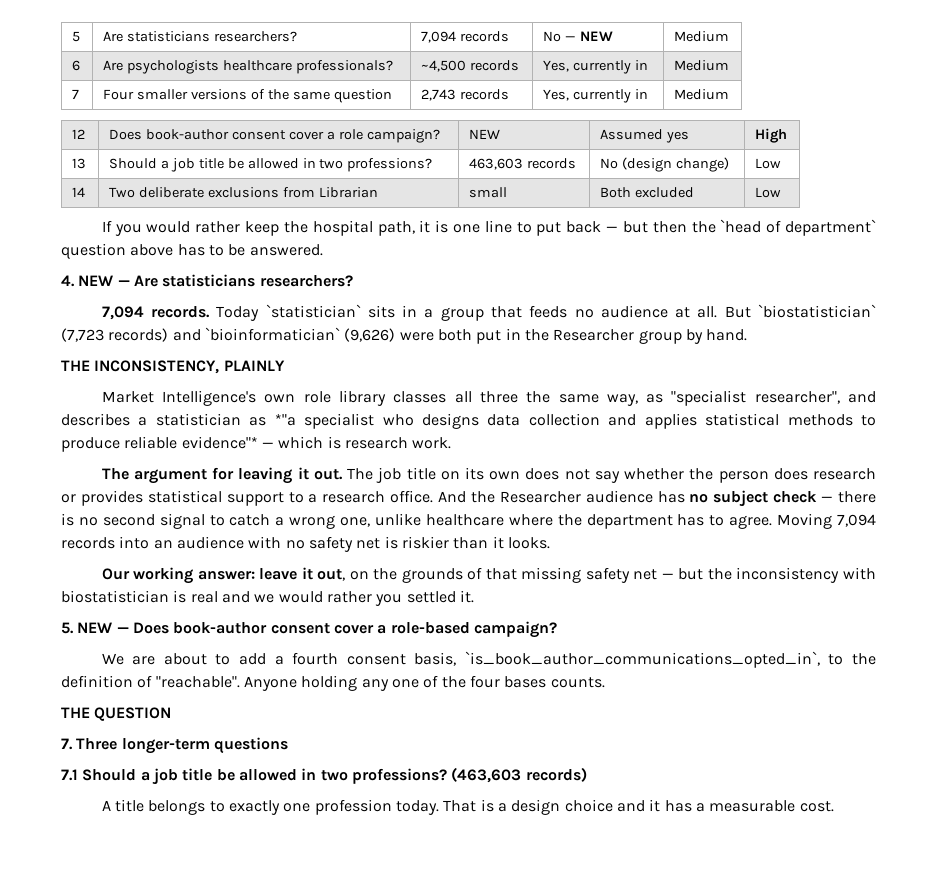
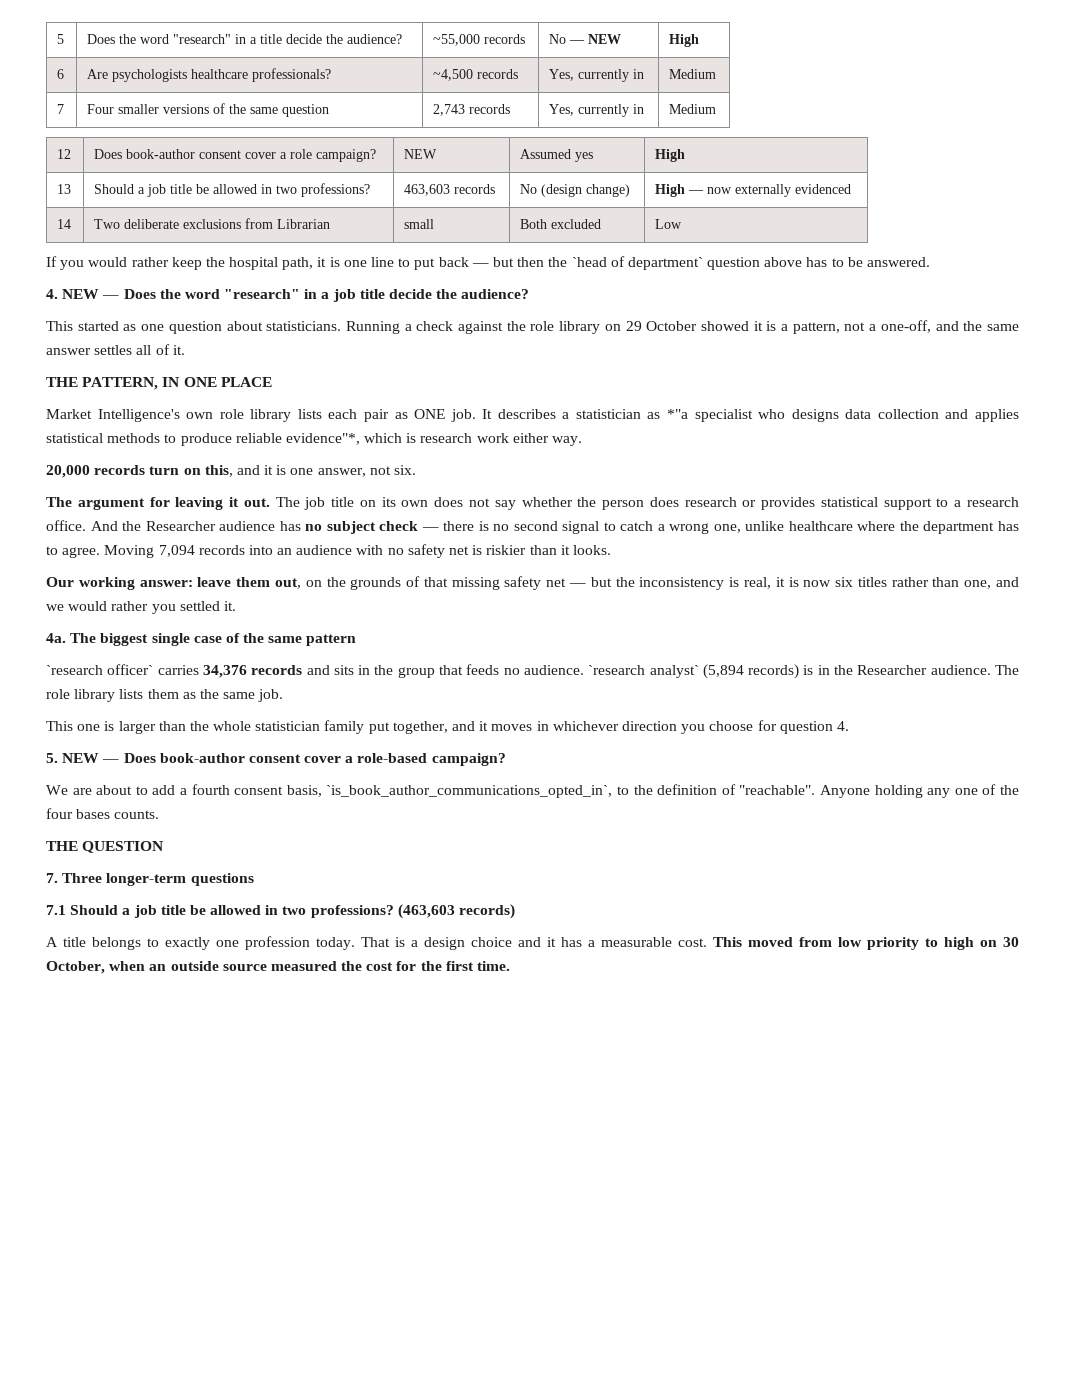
[103,31,297,42] [421,31,457,43] Are statisticians researchers? | 7,094 -> [87,34,403,44] [433,34,481,46] Does the word "research" in a title decide the audience? | ~55,000
[674,31,730,42] Medium -> [669,34,700,47] High
[755,158,782,169] Low -> [655,184,852,197] High — now externally evidenced
[133,274,353,287] [101,304,877,321] [61,327,748,344] [61,360,285,374] Are statisticians researchers? // 7,094 records. Today `statistician` sits in a group that feeds no audience at all. But `biostatistician` (7,723 records) and `bioinformatician` (9,626) were both put in the Researcher group by hand. // THE INCONSISTENCY, PLAINLY -> [123,289,530,302] [46,320,1019,334] [46,344,185,355] [46,377,272,390] Does the word "research" in a job title decide the audience? // This started as one question about statisticians. Running a check against the role library on 29 October showed it is a pattern, not a one-off, and the same answer settles all of it. // THE PATTERN, IN ONE PLACE
[393,390,876,406] classes all three the same way, as "specialist researcher", and -> [297,409,493,422] lists each pair as ONE job. It
[181,436,274,449] evidence"* — -> [285,433,360,445] evidence"*,
[412,437,452,449] work. -> [476,433,583,446] [46,465,417,478] work either way. // 20,000 records turn on this, and it is one answer, not six.
[301,567,313,580] it -> [236,577,271,587] them
[842,567,876,580] [61,590,218,603] with biostatistician is real -> [729,577,992,589] is real, it is now six titles rather than one,
(474, 596) none -> [46,633,357,646] [46,664,1020,679] [46,689,284,702] [46,720,849,734] // 4a. The biggest single case of the same pattern // `research officer` carries 34,376 records and sits in the group that feeds no audience. `research analyst` (5,894 records) is in the Researcher audience. The role library lists them as the same job. // This one is larger than the whole statistician family put together, and it moves in whichever direction you choose for question 4.
(834, 806) none -> [713,937,1019,950] [46,961,511,974] This moved from low priority to high on 30 October, when an outside source measured the cost for the first time.

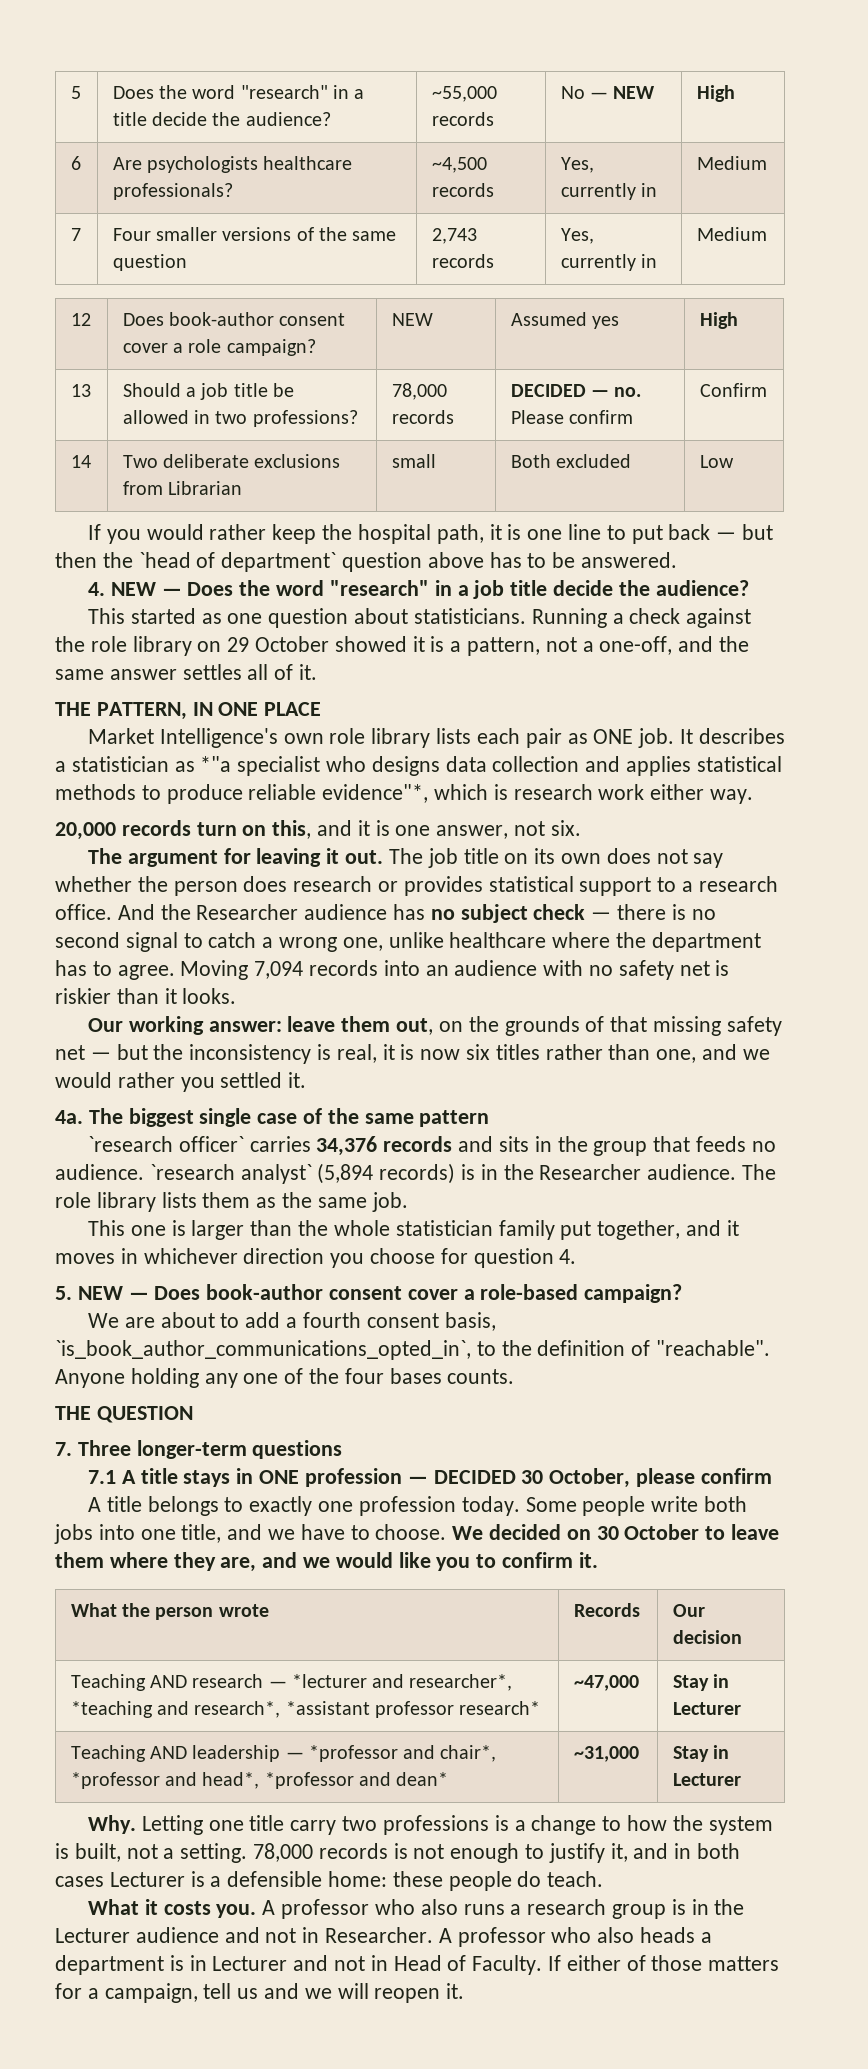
[404,184,496,196] [520,184,631,197] [655,184,852,197] 463,603 records | No (design change) | High — now externally evidenced -> [391,383,447,400] [391,410,454,424] [510,384,642,397] [510,410,634,424] [699,383,767,397] 78,000 records | DECIDED — no. Please confirm | Confirm
[70,904,516,919] Should a job title be allowed in two professions? (463,603 records) -> [121,1468,772,1488] A title stays in ONE profession — DECIDED 30 October, please confirm
[361,937,1019,950] [46,961,511,974] That is a design choice and it has a measurable cost. This moved from low priority to high on 30 October, when an outside source measured the cost for the first time. -> [525,1496,747,1516] [54,1524,780,1544] [55,1552,598,1572] [70,1603,269,1620] [573,1603,640,1617] [672,1604,705,1617] [672,1630,742,1644] [70,1674,513,1691] [70,1701,541,1718] [573,1675,639,1691] [672,1674,730,1691] [672,1702,741,1715] [70,1745,497,1762] [70,1772,449,1789] [573,1746,639,1762] [672,1745,730,1762] [672,1773,741,1786] [88,1815,773,1835] [55,1843,741,1863] [55,1871,604,1891] [88,1899,745,1919] [55,1927,712,1947] [55,1955,780,1975] [55,1983,465,2003] Some people write both jobs into one title, and we have to choose. We decided on 30 October to leave them where they are, and we would like you to confirm it. // What the person wrote | Records | Our decision // Teaching AND research — *lecturer and researcher*, *teaching and research*, *assistant professor research* | ~47,000 | Stay in Lecturer // Teaching AND leadership — *professor and chair*, *professor and head*, *professor and dean* | ~31,000 | Stay in Lecturer // Why. Letting one title carry two professions is a change to how the system is built, not a setting. 78,000 records is not enough to justify it, and in both cases Lecturer is a defensible home: these people do teach. // What it costs you. A professor who also runs a research group is in the Lecturer audience and not in Researcher. A professor who also heads a department is in Lecturer and not in Head of Faculty. If either of those matters for a campaign, tell us and we will reopen it.

